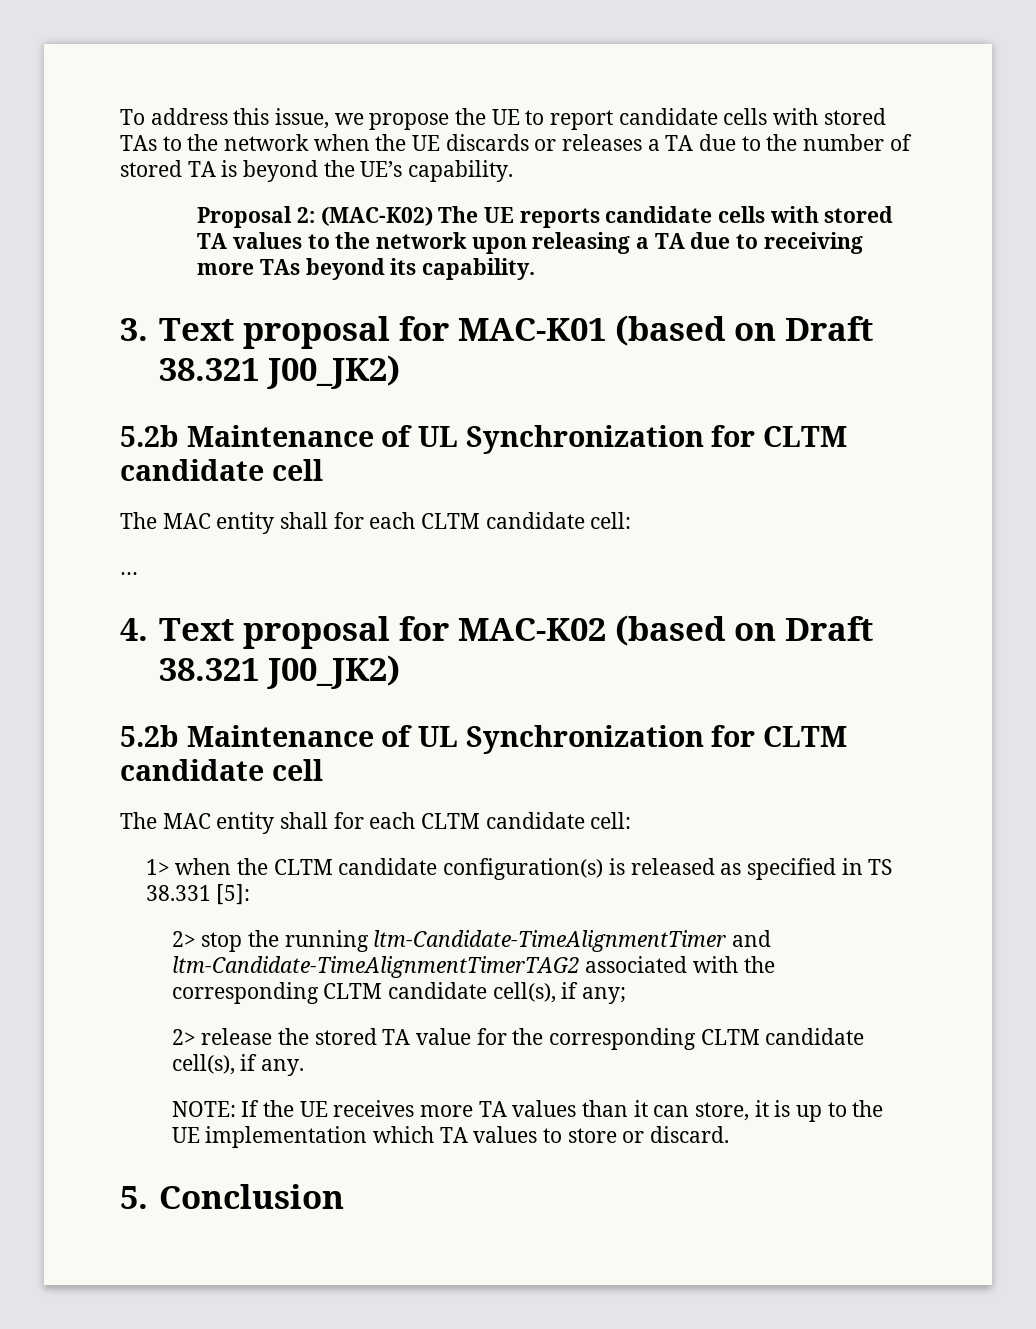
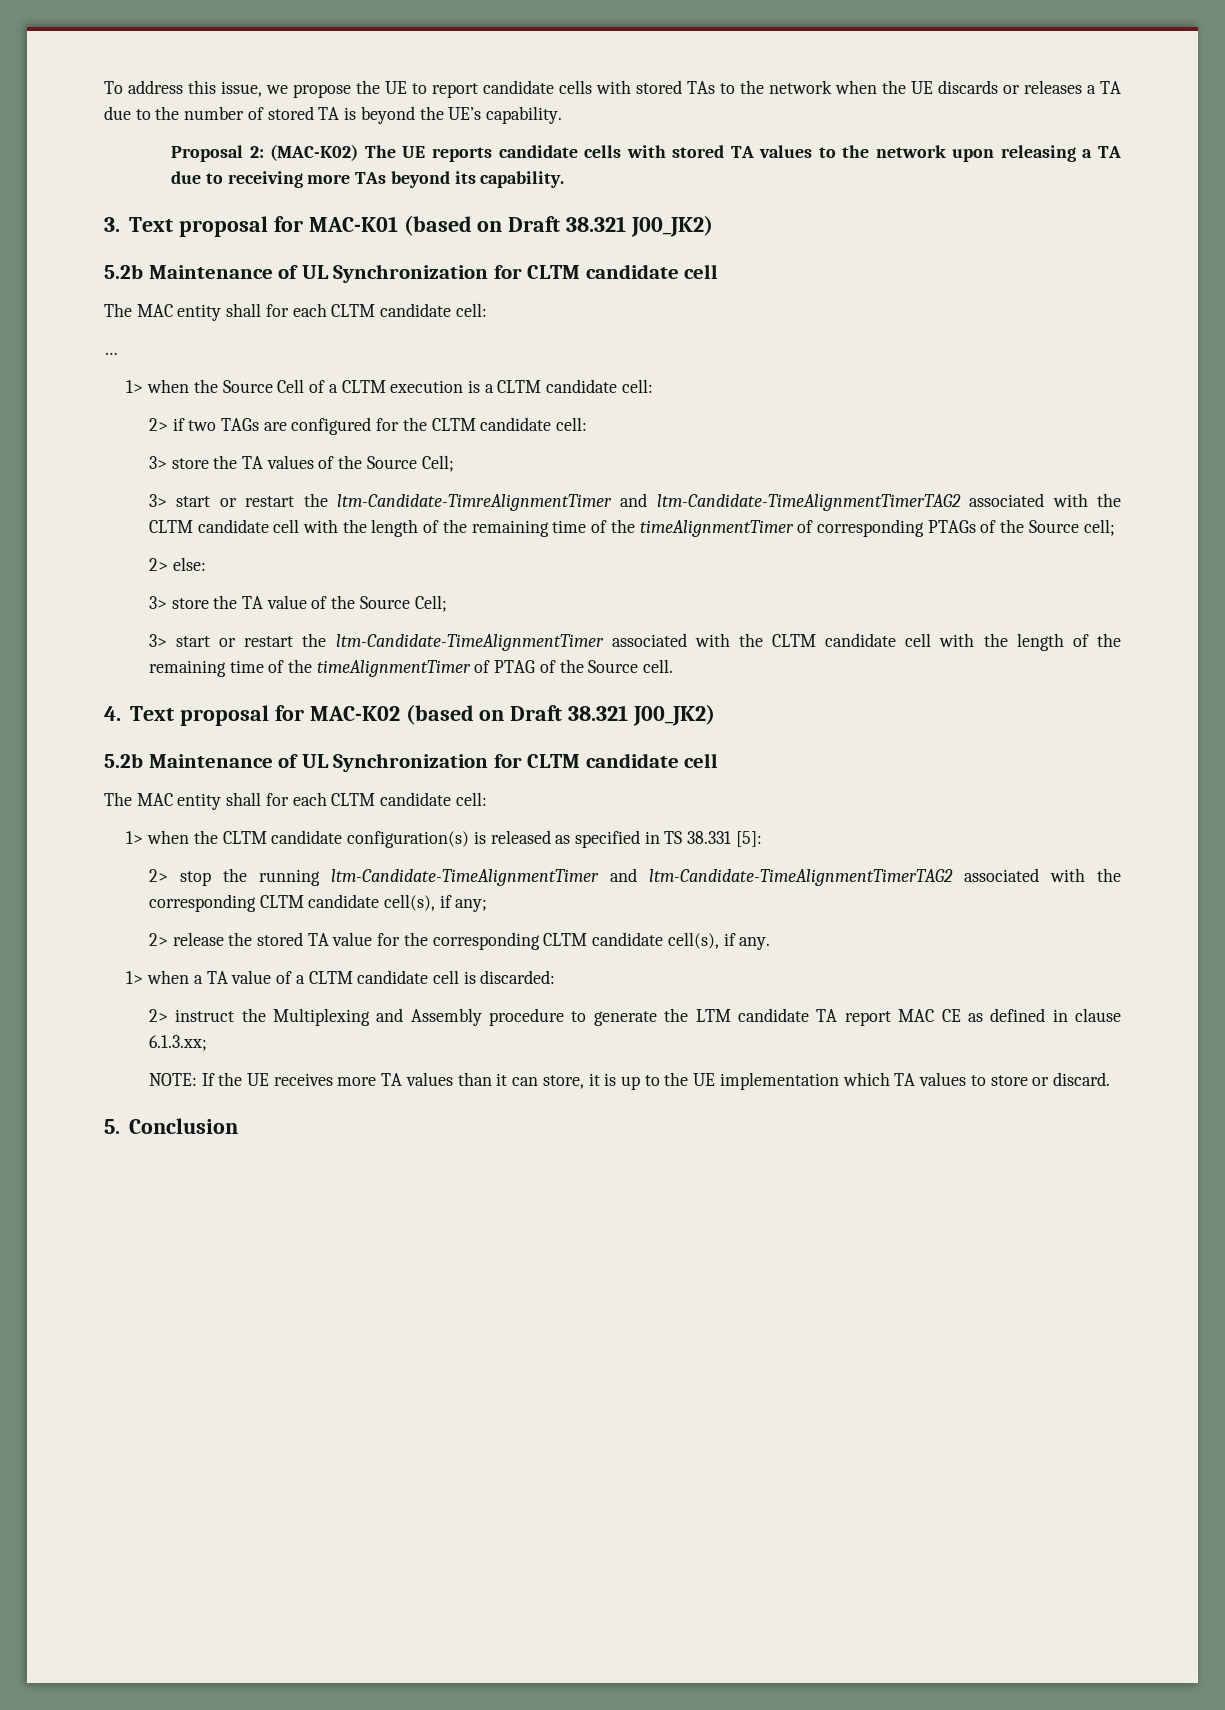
(138, 573) none -> [126,379,653,393] [148,417,588,435] [148,455,454,472] [148,493,1121,511] [148,519,1115,537] [148,557,206,571] [148,595,447,612] [148,633,1121,651] [148,659,674,677] // 1> when the Source Cell of a CLTM execution is a CLTM candidate cell: // 2> if two TAGs are configured for the CLTM candidate cell: // 3> store the TA values of the Source Cell; // 3> start or restart the ltm-Candidate-TimreAlignmentTimer and ltm-Candidate-TimeAlignmentTimerTAG2 associated with the CLTM candidate cell with the length of the remaining time of the timeAlignmentTimer of corresponding PTAGs of the Source cell; // 2> else: // 3> store the TA value of the Source Cell; // 3> start or restart the ltm-Candidate-TimeAlignmentTimer associated with the CLTM candidate cell with the length of the remaining time of the timeAlignmentTimer of PTAG of the Source cell.
(304, 1067) none -> [126,970,556,984] [148,1008,1121,1026] [148,1035,207,1051] // 1> when a TA value of a CLTM candidate cell is discarded: // 2> instruct the Multiplexing and Assembly procedure to generate the LTM candidate TA report MAC CE as defined in clause 6.1.3.xx;

